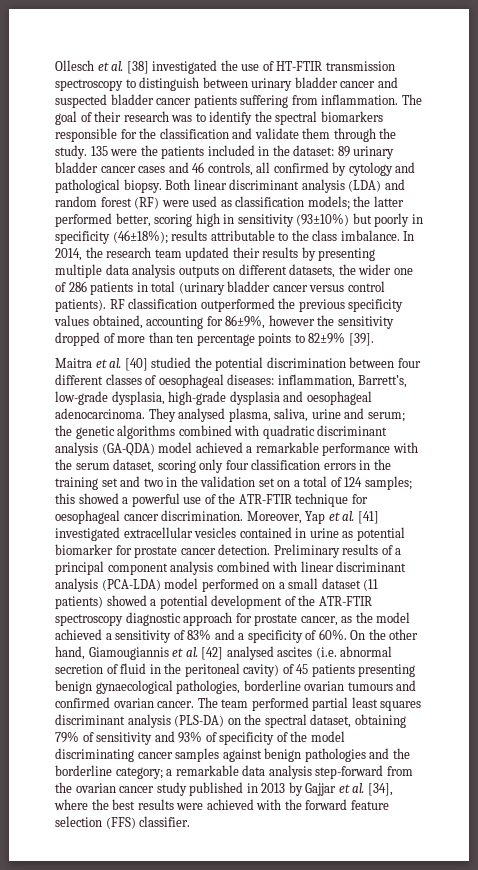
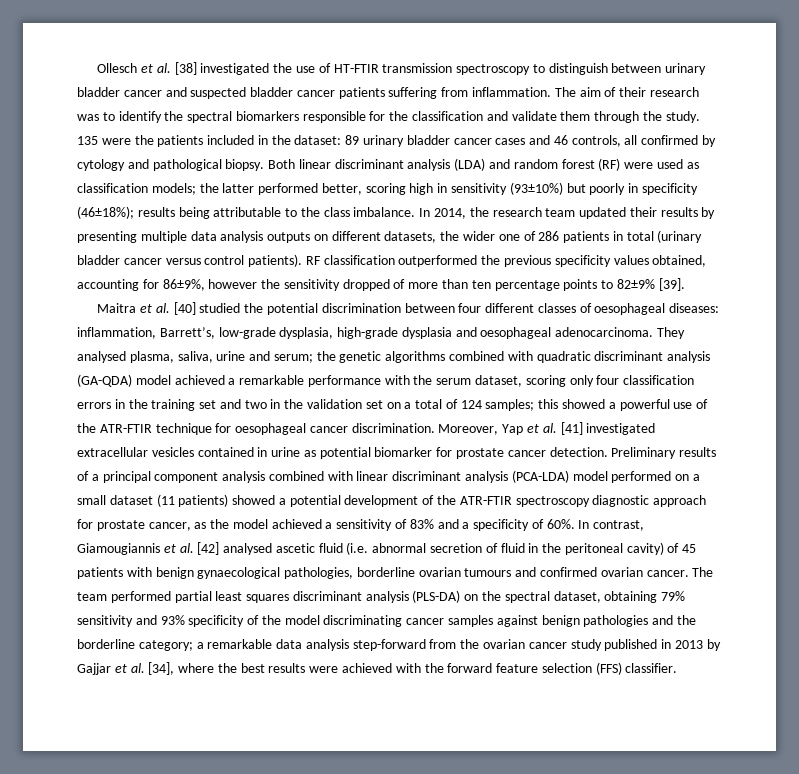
[55,111,77,125] goal -> [579,87,601,97] aim
(208, 235) none -> [178,207,210,219] being
[350,629,419,640] [55,646,85,660] On the other hand, -> [578,520,645,531] In contrast,
[277,647,313,657] ascites -> [275,543,343,553] ascetic fluid
[358,664,416,677] presenting -> [126,567,152,577] with
[82,732,94,742] of -> (686, 596) none
[205,732,217,742] of -> (185, 620) none

